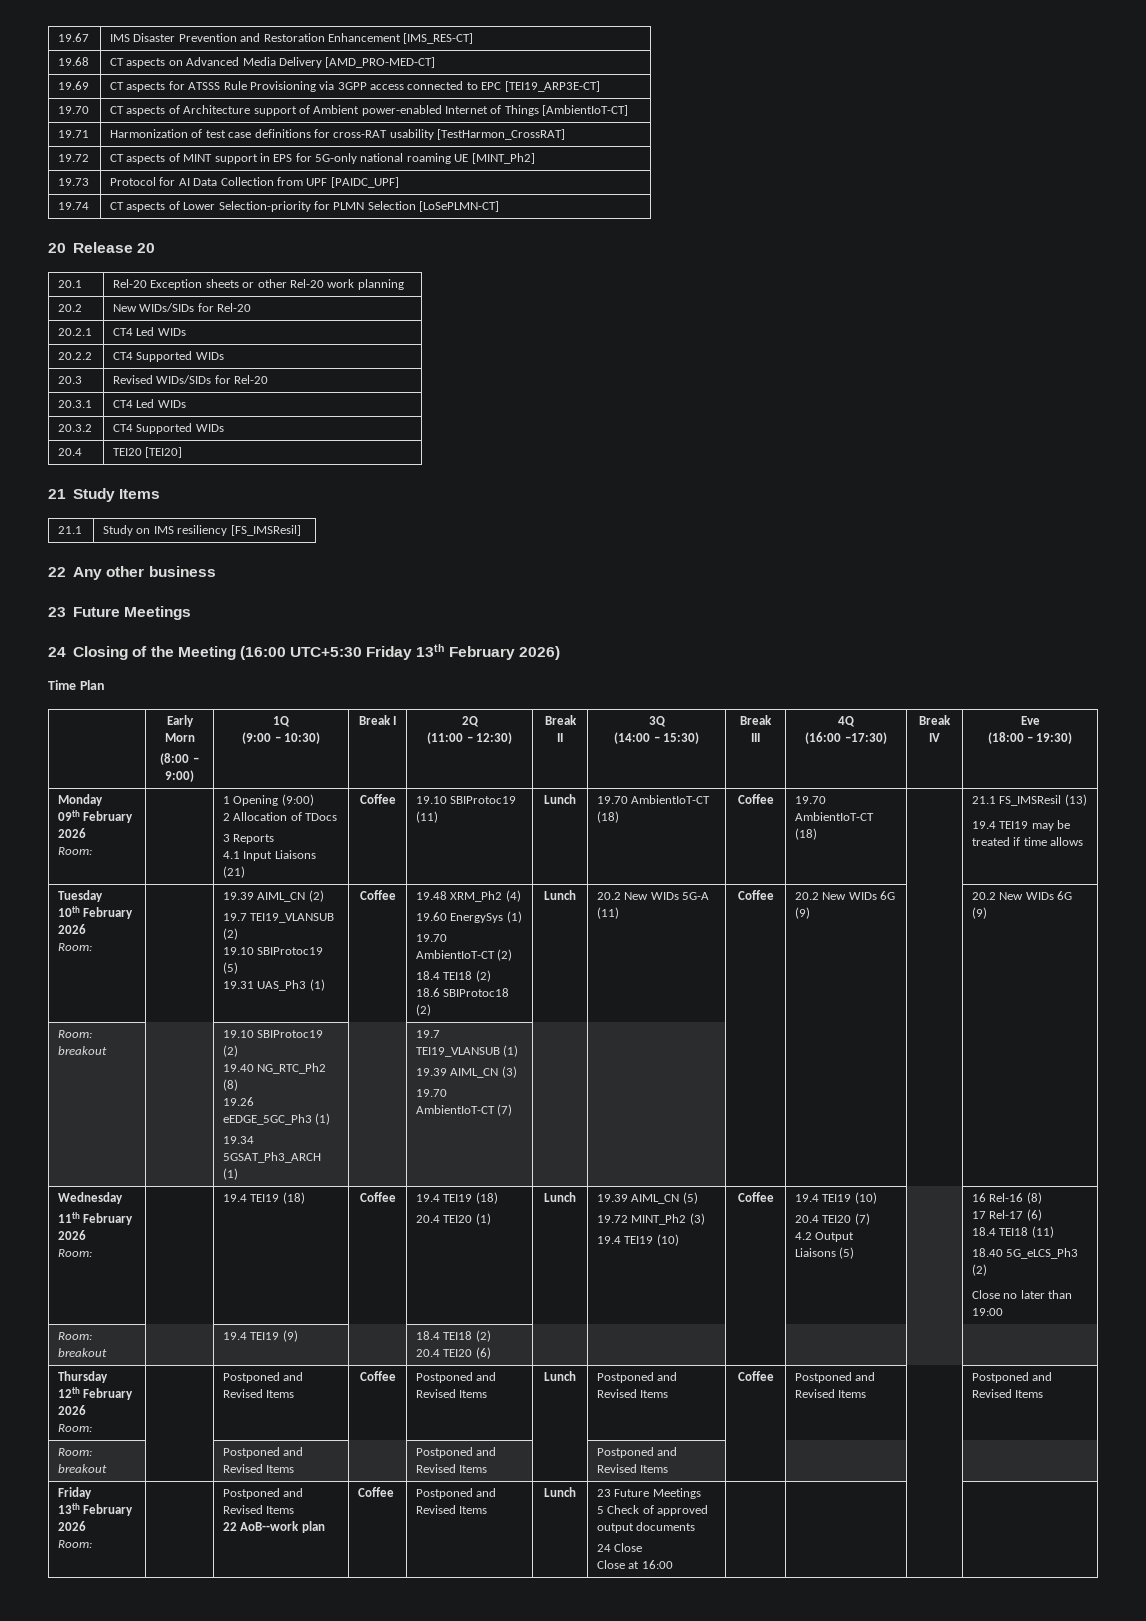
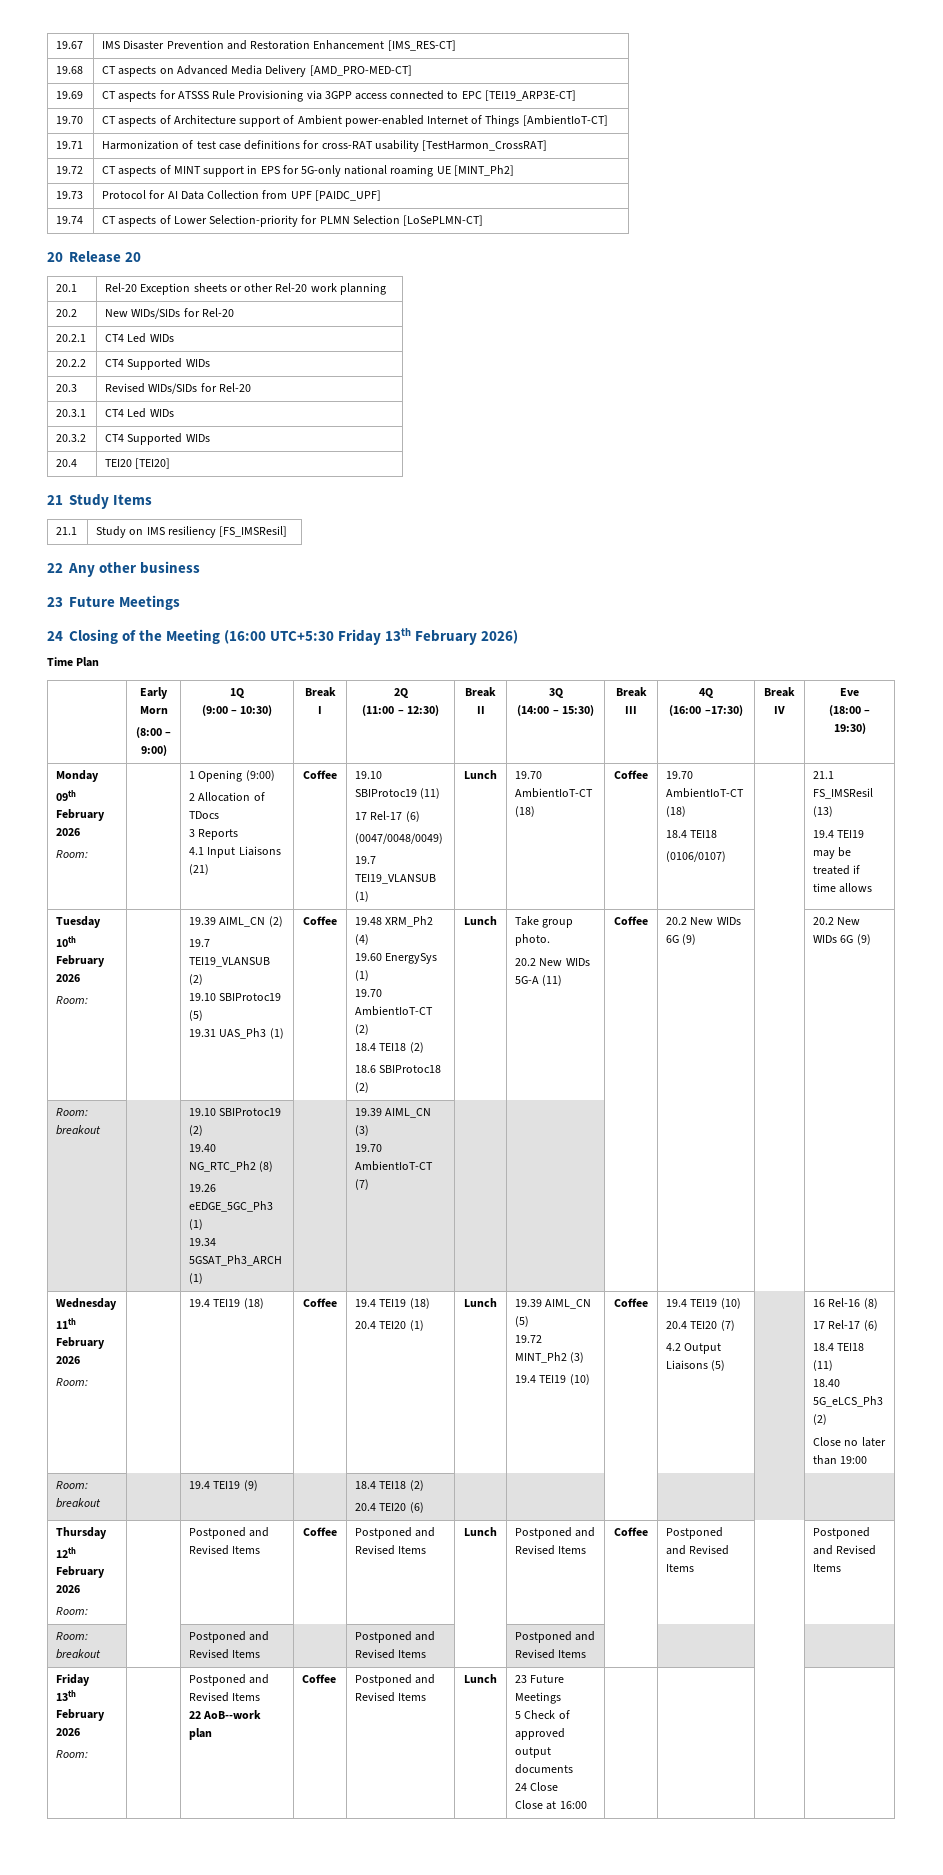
(439, 817) none -> [355,811,420,822] [355,833,444,844] [355,856,377,864] [355,874,437,884] [355,891,370,902] // 17 Rel-17 (6) // (0047/0048/0049) // 19.7 TEI19_VLANSUB (1)
(818, 834) none -> [666,830,718,838] [666,851,727,862] // 18.4 TEI18 // (0106/0107)
(576, 895) none -> [515,916,574,928] [515,934,551,946] Take group photo. //
[416,1030,441,1038] [416,1045,519,1057] 19.7 TEI19_VLANSUB (1) // -> (204, 1278) none

